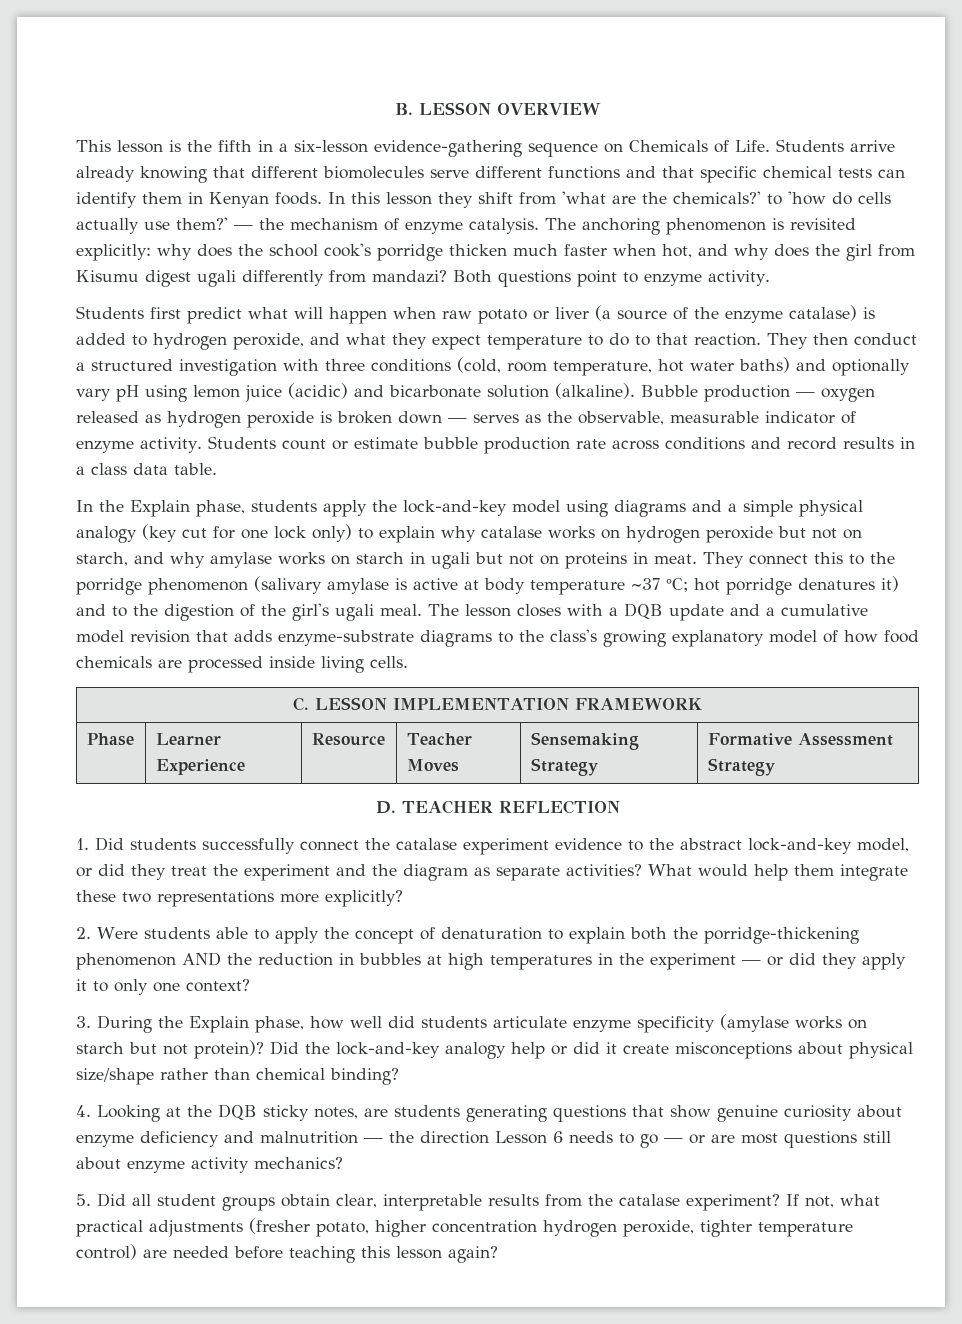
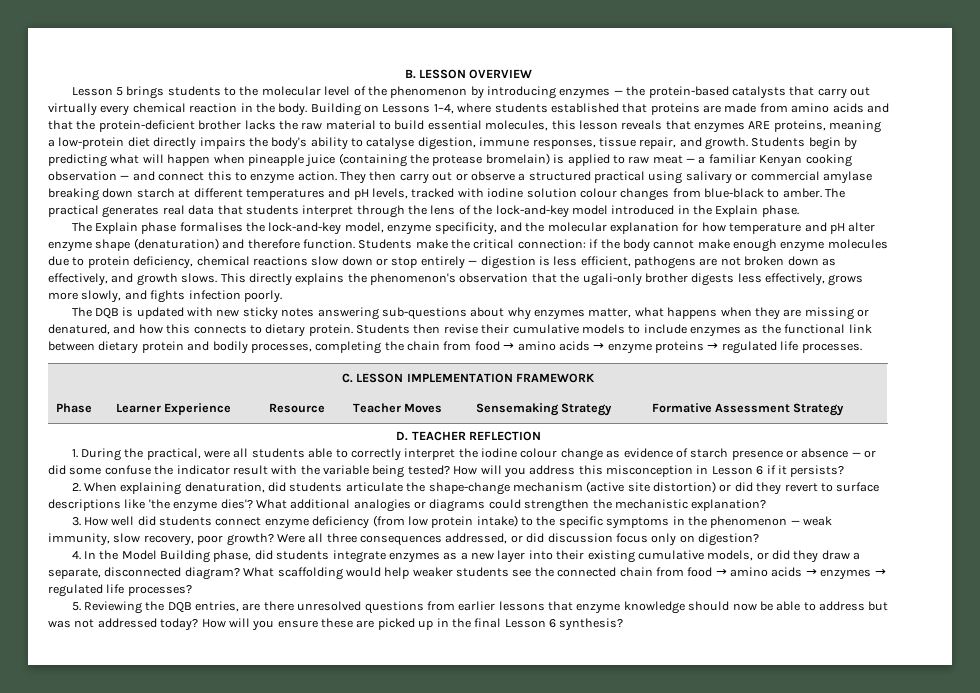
[76,139,895,157] [76,166,905,183] [76,191,891,208] [76,217,856,235] [76,243,915,261] [76,270,770,287] [76,305,875,324] [76,333,917,350] [76,357,910,376] [76,383,875,402] [76,411,856,428] [76,436,915,454] [76,463,217,475] [76,500,863,517] [76,524,862,543] [76,552,895,569] [76,576,899,595] [76,603,868,621] [76,629,919,647] [76,656,408,673] This lesson is the fifth in a six-lesson evidence-gathering sequence on Chemicals of Life. Students arrive already knowing that different biomolecules serve different functions and that specific chemical tests can identify them in Kenyan foods. In this lesson they shift from 'what are the chemicals?' to 'how do cells actually use them?' — the mechanism of enzyme catalysis. The anchoring phenomenon is revisited explicitly: why does the school cook's porridge thicken much faster when hot, and why does the girl from Kisumu digest ugali differently from mandazi? Both questions point to enzyme activity. // Students first predict what will happen when raw potato or liver (a source of the enzyme catalase) is added to hydrogen peroxide, and what they expect temperature to do to that reaction. They then conduct a structured investigation with three conditions (cold, room temperature, hot water baths) and optionally vary pH using lemon juice (acidic) and bicarbonate solution (alkaline). Bubble production — oxygen released as hydrogen peroxide is broken down — serves as the observable, measurable indicator of enzyme activity. Students count or estimate bubble production rate across conditions and record results in a class data table. // In the Explain phase, students apply the lock-and-key model using diagrams and a simple physical analogy (key cut for one lock only) to explain why catalase works on hydrogen peroxide but not on starch, and why amylase works on starch in ugali but not on proteins in meat. They connect this to the porridge phenomenon (salivary amylase is active at body temperature ~37 °C; hot porridge denatures it) and to the digestion of the girl's ugali meal. The lesson closes with a DQB update and a cumulative model revision that adds enzyme-substrate diagrams to the class's growing explanatory model of how food chemicals are processed inside living cells. -> [71,86,871,99] [48,103,889,116] [48,120,882,133] [48,137,858,150] [48,153,852,167] [48,171,872,184] [48,188,846,201] [48,205,799,218] [71,222,876,235] [48,238,888,252] [48,256,836,269] [48,273,864,286] [48,290,282,303] [71,307,870,320] [48,324,872,337] [48,341,862,354] Lesson 5 brings students to the molecular level of the phenomenon by introducing enzymes — the protein-based catalysts that carry out virtually every chemical reaction in the body. Building on Lessons 1–4, where students established that proteins are made from amino acids and that the protein-deficient brother lacks the raw material to build essential molecules, this lesson reveals that enzymes ARE proteins, meaning a low-protein diet directly impairs the body's ability to catalyse digestion, immune responses, tissue repair, and growth. Students begin by predicting what will happen when pineapple juice (containing the protease bromelain) is applied to raw meat — a familiar Kenyan cooking observation — and connect this to enzyme action. They then carry out or observe a structured practical using salivary or commercial amylase breaking down starch at different temperatures and pH levels, tracked with iodine solution colour changes from blue-black to amber. The practical generates real data that students interpret through the lens of the lock-and-key model introduced in the Explain phase. // The Explain phase formalises the lock-and-key model, enzyme specificity, and the molecular explanation for how temperature and pH alter enzyme shape (denaturation) and therefore function. Students make the critical connection: if the body cannot make enough enzyme molecules due to protein deficiency, chemical reactions slow down or stop entirely — digestion is less efficient, pathogens are not broken down as effectively, and growth slows. This directly explains the phenomenon's observation that the ugali-only brother digests less effectively, grows more slowly, and fights infection poorly. // The DQB is updated with new sticky notes answering sub-questions about why enzymes matter, what happens when they are missing or denatured, and how this connects to dietary protein. Students then revise their cumulative models to include enzymes as the functional link between dietary protein and bodily processes, completing the chain from food → amino acids → enzyme proteins → regulated life processes.
[95,837,909,855] [76,864,908,881] [76,890,403,907] [76,927,859,944] [76,952,906,970] [76,979,250,995] [76,1014,867,1033] [76,1040,913,1059] [76,1068,399,1085] [76,1104,902,1122] [76,1131,891,1148] [76,1157,343,1173] [76,1193,880,1211] [76,1218,853,1237] [76,1244,498,1263] Did students successfully connect the catalase experiment evidence to the abstract lock-and-key model, or did they treat the experiment and the diagram as separate activities? What would help them integrate these two representations more explicitly? // 2. Were students able to apply the concept of denaturation to explain both the porridge-thickening phenomenon AND the reduction in bubbles at high temperatures in the experiment — or did they apply it to only one context? // 3. During the Explain phase, how well did students articulate enzyme specificity (amylase works on starch but not protein)? Did the lock-and-key analogy help or did it create misconceptions about physical size/shape rather than chemical binding? // 4. Looking at the DQB sticky notes, are students generating questions that show genuine curiosity about enzyme deficiency and malnutrition — the direction Lesson 6 needs to go — or are most questions still about enzyme activity mechanics? // 5. Did all student groups obtain clear, interpretable results from the catalase experiment? If not, what practical adjustments (fresher potato, higher concentration hydrogen peroxide, tighter temperature control) are needed before teaching this lesson again? -> [80,448,877,461] [48,465,845,478] [71,481,880,495] [48,499,767,512] [71,515,833,529] [48,533,759,546] [71,550,861,563] [48,567,886,580] [48,584,192,597] [71,601,889,614] [48,618,624,631] During the practical, were all students able to correctly interpret the iodine colour change as evidence of starch presence or absence — or did some confuse the indicator result with the variable being tested? How will you address this misconception in Lesson 6 if it persists? // 2. When explaining denaturation, did students articulate the shape-change mechanism (active site distortion) or did they revert to surface descriptions like 'the enzyme dies'? What additional analogies or diagrams could strengthen the mechanistic explanation? // 3. How well did students connect enzyme deficiency (from low protein intake) to the specific symptoms in the phenomenon — weak immunity, slow recovery, poor growth? Were all three consequences addressed, or did discussion focus only on digestion? // 4. In the Model Building phase, did students integrate enzymes as a new layer into their existing cumulative models, or did they draw a separate, disconnected diagram? What scaffolding would help weaker students see the connected chain from food → amino acids → enzymes → regulated life processes? // 5. Reviewing the DQB entries, are there unresolved questions from earlier lessons that enzyme knowledge should now be able to address but was not addressed today? How will you ensure these are picked up in the final Lesson 6 synthesis?

